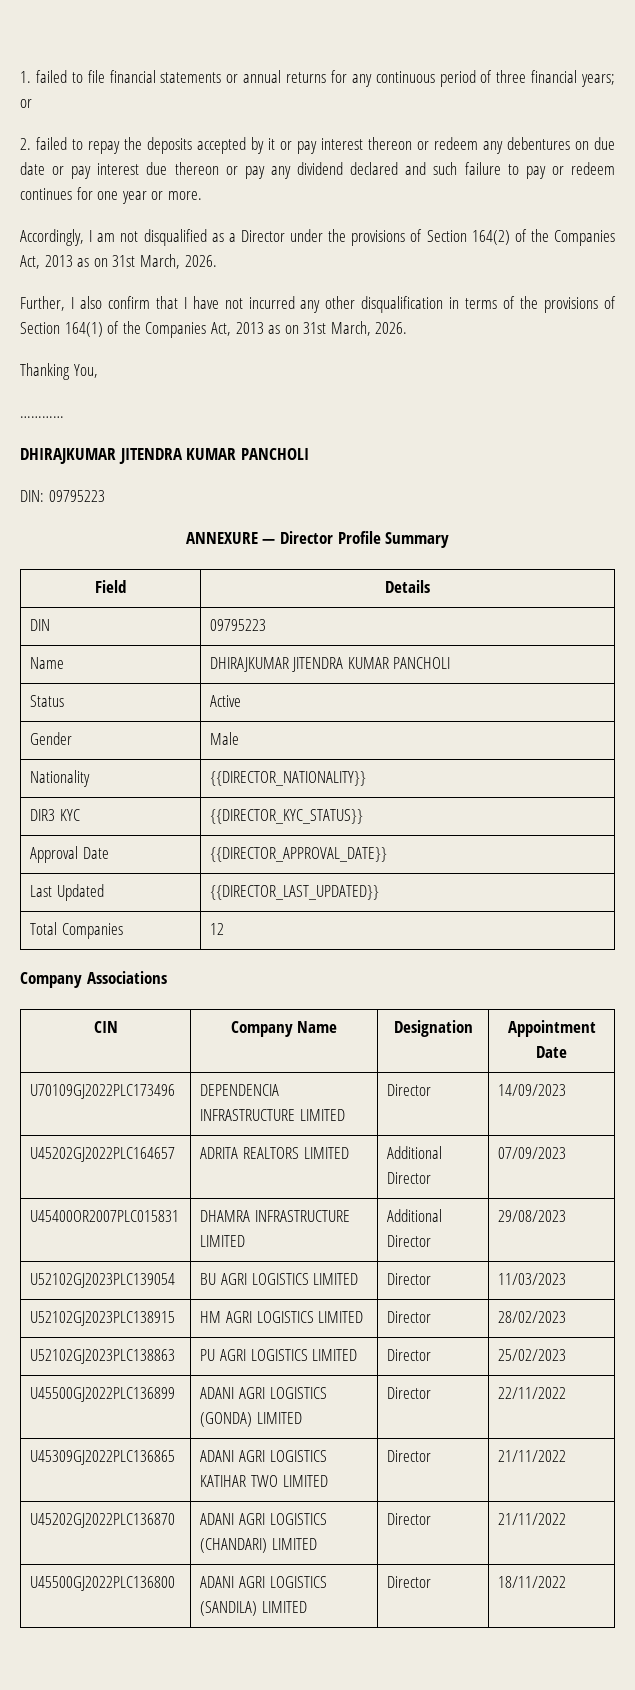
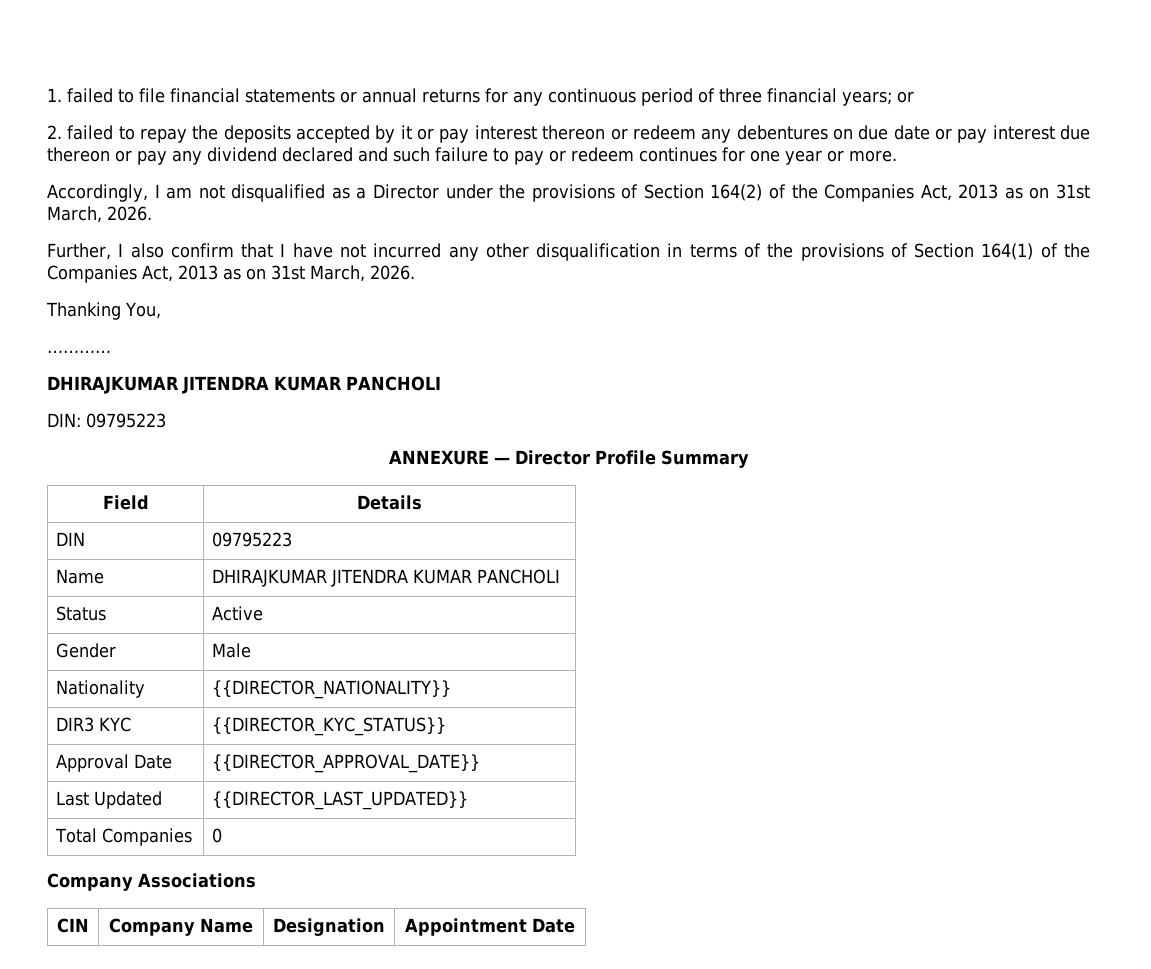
[210,923,225,935] 12 -> [212,828,223,843] 0
[30,1084,176,1099] [200,1084,280,1096] [200,1109,346,1121] [387,1084,432,1096] [498,1084,567,1096] [30,1147,176,1162] [200,1147,349,1159] [387,1146,443,1159] [387,1172,432,1184] [498,1147,567,1159] [30,1210,180,1222] [200,1210,351,1222] [200,1235,246,1247] [387,1209,443,1222] [387,1235,432,1247] [498,1210,567,1222] [30,1273,176,1288] [200,1273,359,1285] [387,1273,432,1285] [498,1273,567,1285] [30,1311,176,1326] [200,1311,364,1323] [387,1311,432,1323] [498,1311,567,1323] [30,1349,176,1364] [200,1349,358,1361] [387,1349,432,1361] [498,1349,567,1361] [30,1387,176,1402] [200,1387,327,1399] [200,1412,303,1427] [387,1387,432,1399] [498,1387,567,1399] [30,1450,176,1465] [200,1450,327,1462] [200,1475,328,1487] [387,1450,432,1462] [498,1450,567,1462] [30,1513,176,1528] [200,1513,327,1525] [200,1538,318,1553] [387,1513,432,1525] [498,1513,567,1525] [30,1576,176,1591] [200,1576,327,1588] [200,1601,308,1616] [387,1576,432,1588] [498,1576,567,1588] // U70109GJ2022PLC173496 | DEPENDENCIA INFRASTRUCTURE LIMITED | Director | 14/09/2023 // U45202GJ2022PLC164657 | ADRITA REALTORS LIMITED | Additional Director | 07/09/2023 // U45400OR2007PLC015831 | DHAMRA INFRASTRUCTURE LIMITED | Additional Director | 29/08/2023 // U52102GJ2023PLC139054 | BU AGRI LOGISTICS LIMITED | Director | 11/03/2023 // U52102GJ2023PLC138915 | HM AGRI LOGISTICS LIMITED | Director | 28/02/2023 // U52102GJ2023PLC138863 | PU AGRI LOGISTICS LIMITED | Director | 25/02/2023 // U45500GJ2022PLC136899 | ADANI AGRI LOGISTICS (GONDA) LIMITED | Director | 22/11/2022 // U45309GJ2022PLC136865 | ADANI AGRI LOGISTICS KATIHAR TWO LIMITED | Director | 21/11/2022 // U45202GJ2022PLC136870 | ADANI AGRI LOGISTICS (CHANDARI) LIMITED | Director | 21/11/2022 // U45500GJ2022PLC136800 | ADANI AGRI LOGISTICS (SANDILA) LIMITED | Director | 18/11/2022 -> (575, 925) none

